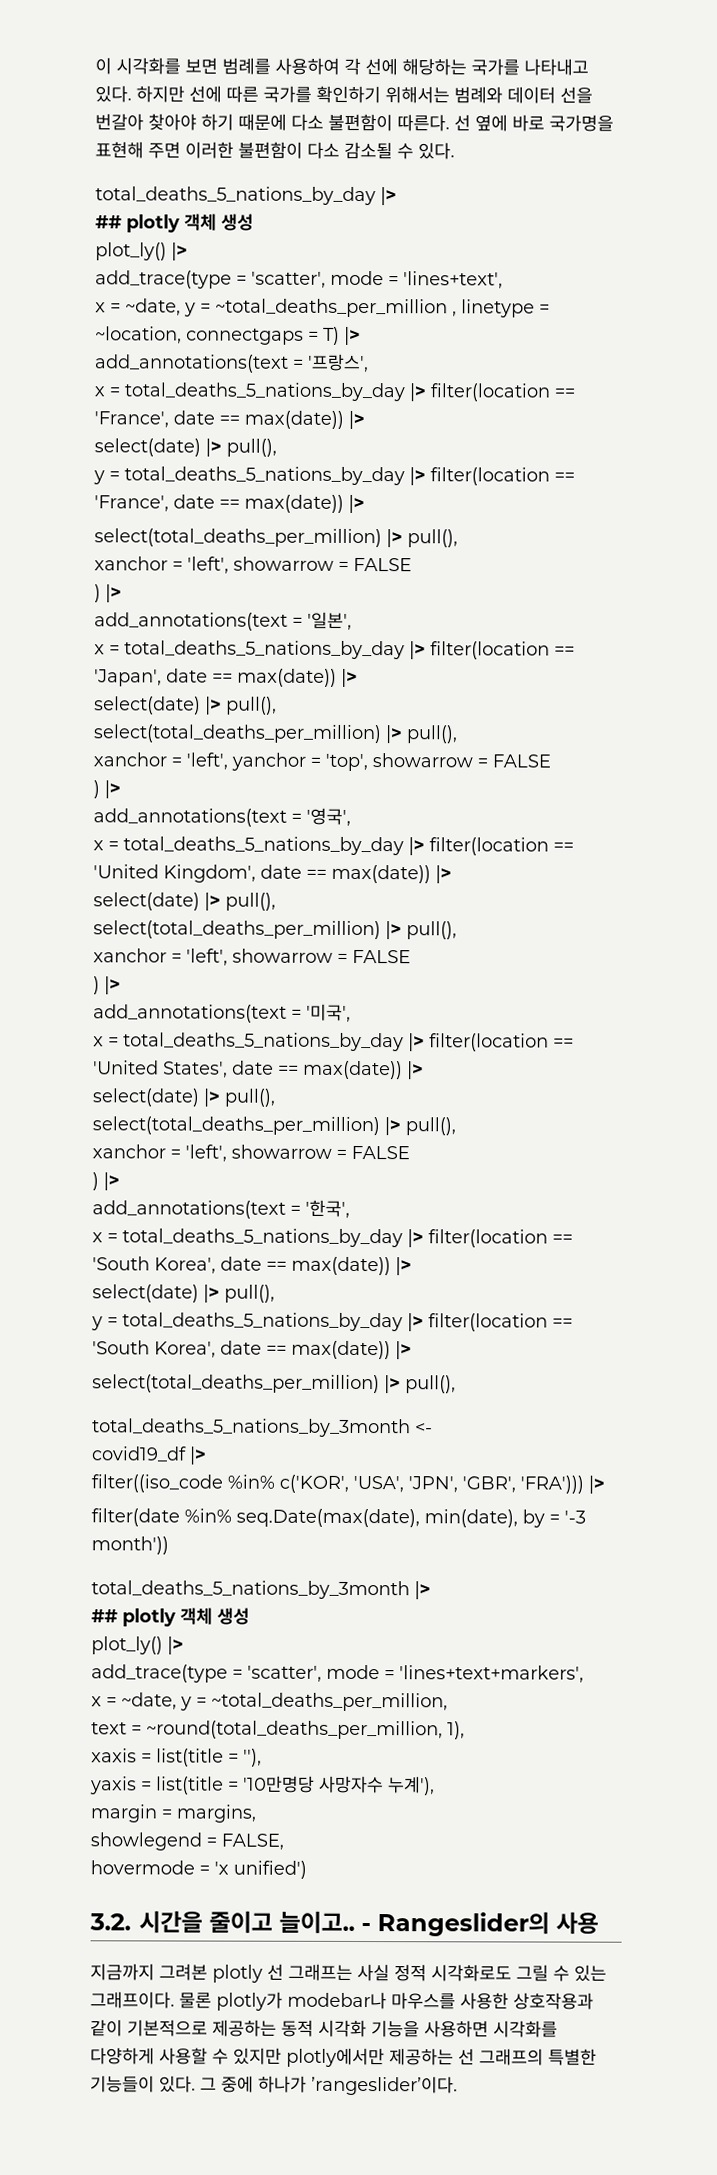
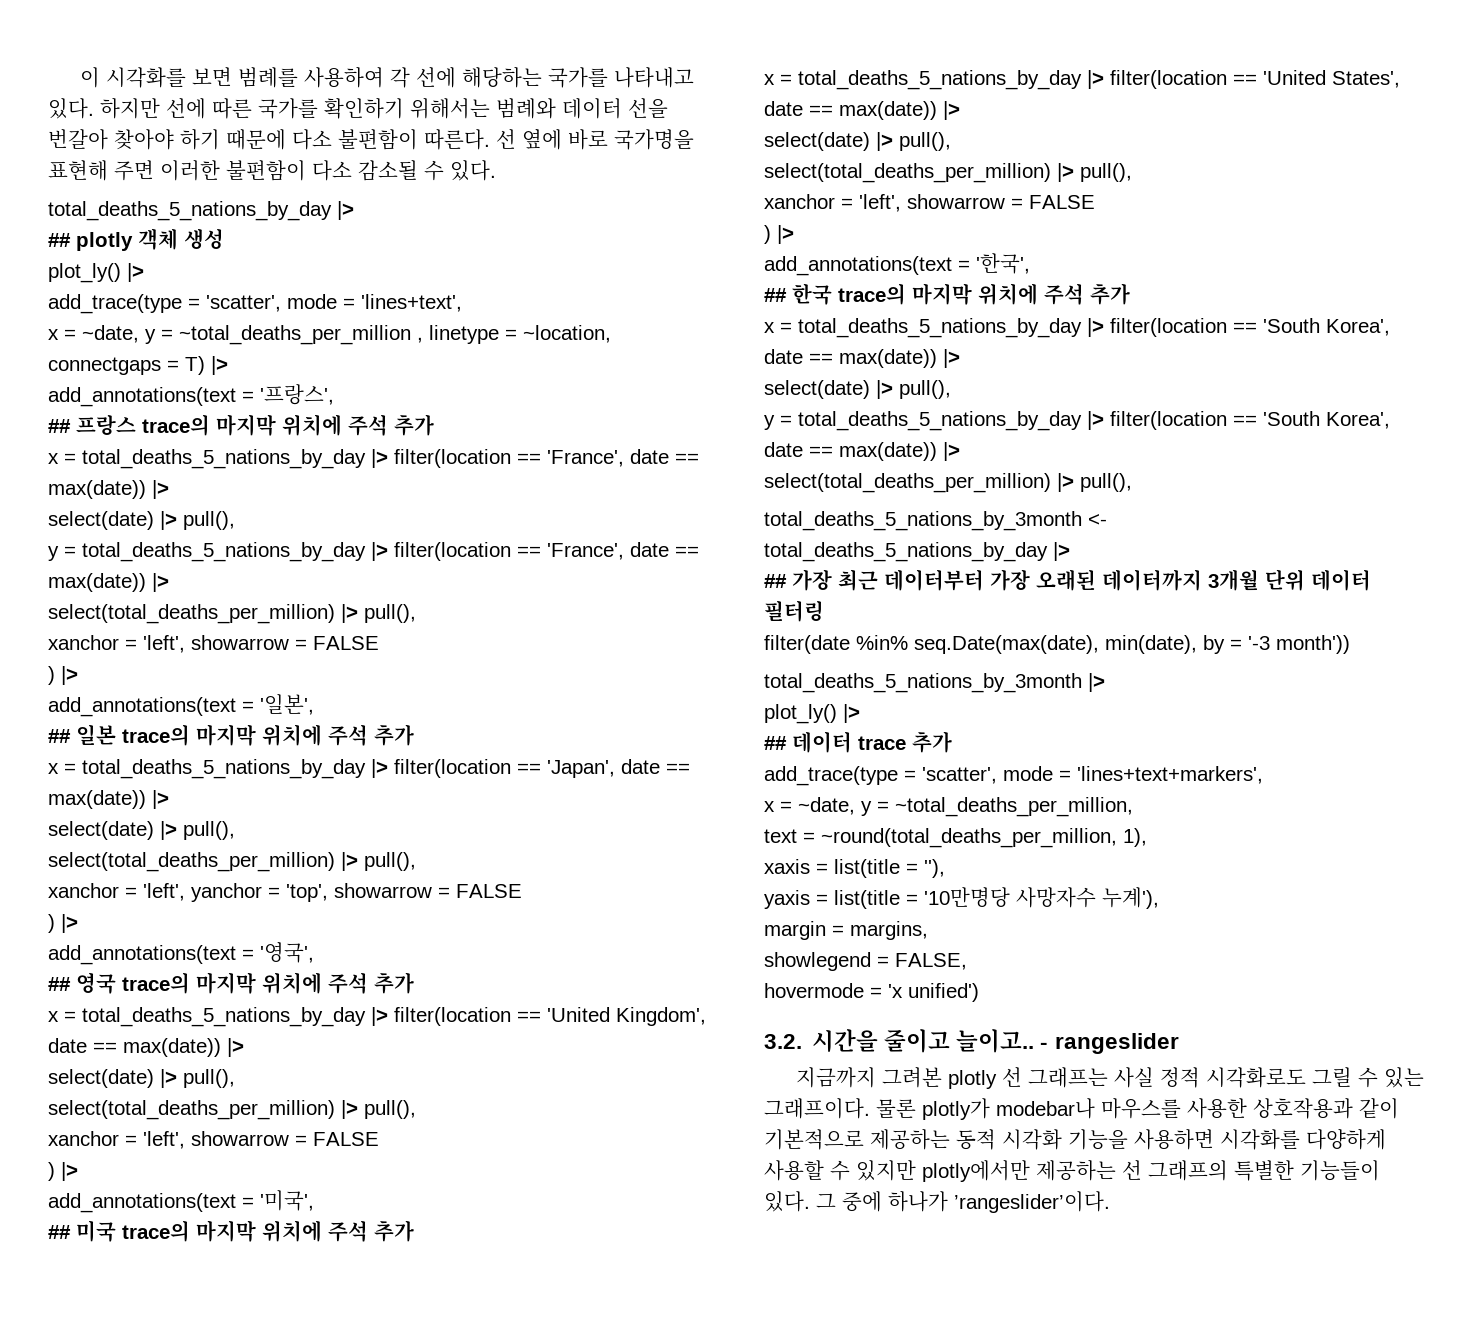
(369, 363) none -> [48,414,434,436] // ## 프랑스 trace의 마지막 위치에 주석 추가
(352, 620) none -> [48,724,414,746] // ## 일본 trace의 마지막 위치에 주석 추가
(351, 816) none -> [48,972,414,994] // ## 영국 trace의 마지막 위치에 주석 추가
(351, 1012) none -> [48,1220,414,1242] // ## 미국 trace의 마지막 위치에 주석 추가
(350, 1208) none -> [764,283,1130,305] // ## 한국 trace의 마지막 위치에 주석 추가
[91,1446,206,1465] [91,1474,605,1494] covid19_df |> // filter((iso_code %in% c('KOR', 'USA', 'JPN', 'GBR', 'FRA'))) |> -> [764,542,1070,562] [764,569,1371,591] [764,600,824,622] total_deaths_5_nations_by_day |> // ## 가장 최근 데이터부터 가장 오래된 데이터까지 3개월 단위 데이터 필터링
[91,1607,250,1627] [91,1636,184,1655] ## plotly 객체 생성 // plot_ly() |> -> [764,704,860,724] [764,731,952,753] plot_ly() |> // ## 데이터 trace 추가
[377,1911,599,1937] Rangeslider의 사용 -> [1054,1033,1179,1054] rangeslider

